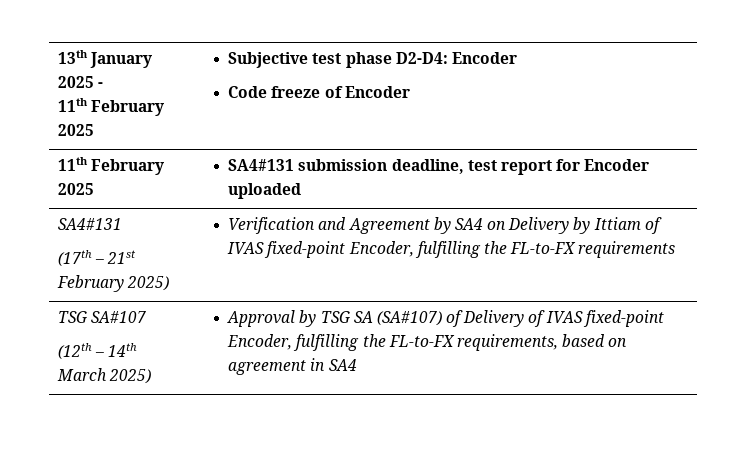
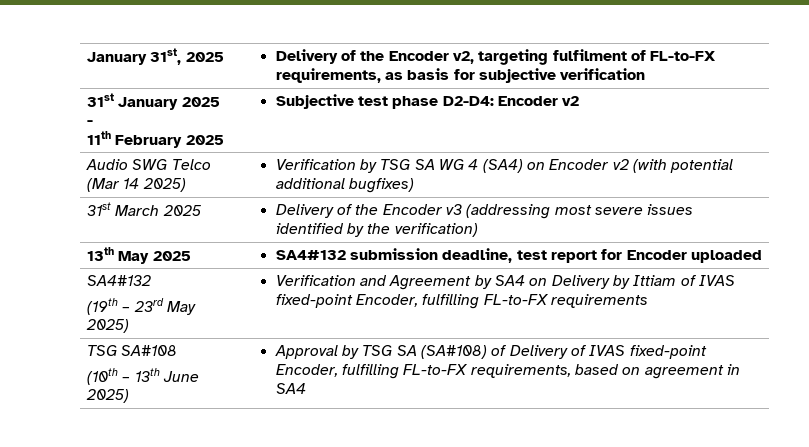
[57,50,88,64] 13th -> [87,48,224,65] [275,49,717,65] [275,68,646,83] [87,93,115,107] January 31st, 2025 | Delivery of the Encoder v2, targeting fulfilment of FL-to-FX requirements, as basis for subjective verification // 31st
[228,86,410,98] [57,157,165,175] [57,183,94,195] [228,159,295,171] // Code freeze of Encoder // 11th February 2025 | SA4#131 -> [562,96,580,106] [86,159,211,170] [87,178,186,192] [275,159,734,173] [275,178,414,193] [87,202,201,216] [275,204,694,219] [275,223,478,237] [87,247,191,264] [275,250,346,260] v2 // Audio SWG Telco (Mar 14 2025) | Verification by TSG SA WG 4 (SA4) on Encoder v2 (with potential additional bugfixes) // 31st March 2025 | Delivery of the Encoder v3 (addressing most severe issues identified by the verification) // 13th May 2025 | SA4#132
[57,218,122,230] [57,250,137,266] [56,275,124,292] SA4#131 // (17th – 21st February -> [87,275,152,286] [87,298,196,315] SA4#132 // (19th – 23rd May
[483,241,507,254] the -> (480, 301) none
[91,311,147,323] [57,343,138,359] [56,368,107,381] SA#107 // (12th – 14th March -> [121,345,178,356] [87,368,199,385] SA#108 // (10th – 13th June
[376,311,442,326] (SA#107) -> [420,345,487,359] (SA#108)
[362,334,386,347] the -> (399, 371) none

